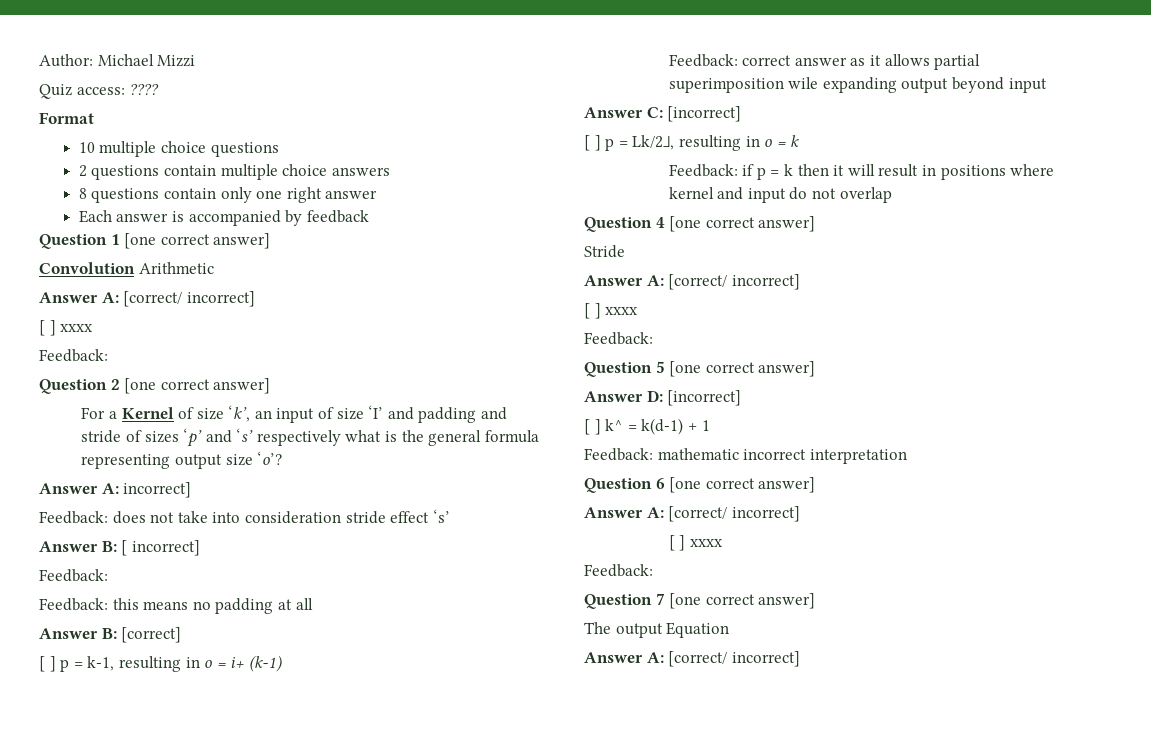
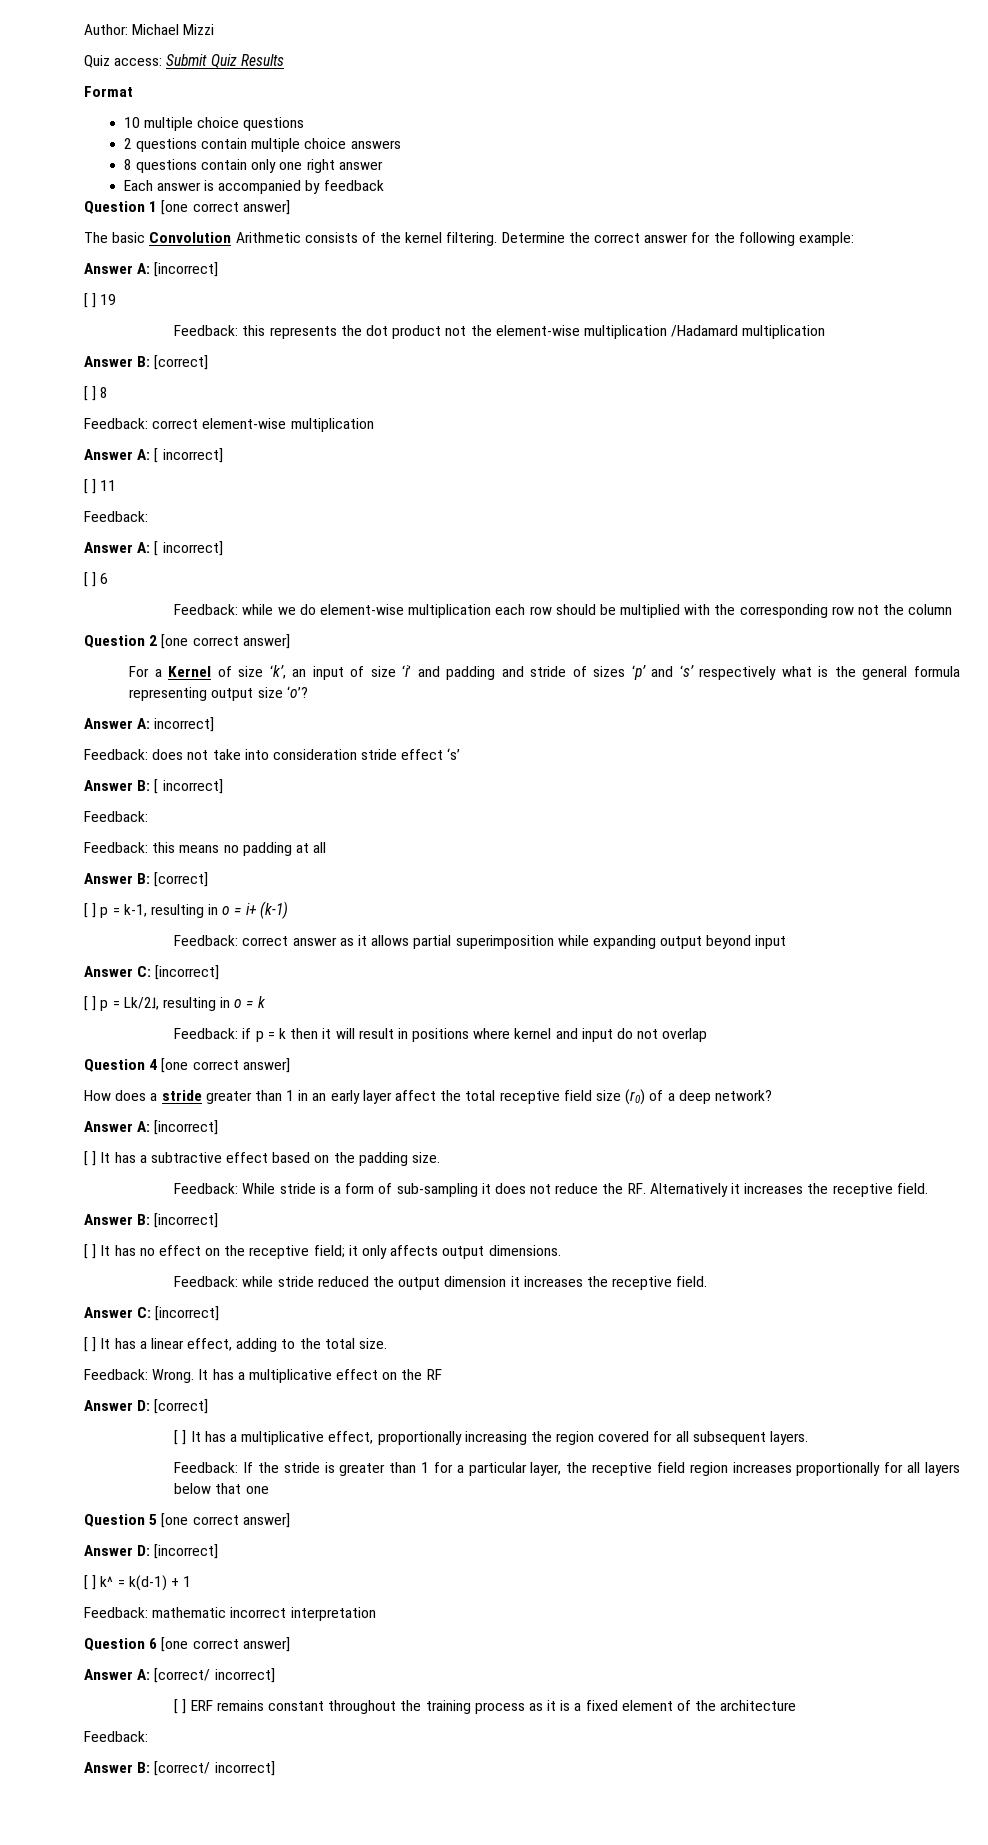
[129,84,160,95] ???? -> [166,54,284,68] Submit Quiz Results
(271, 241) none -> [84,232,146,243] The basic
[39,291,255,307] [39,320,94,336] [39,349,108,362] // Answer A: [correct/ incorrect] // [ ] xxxx // Feedback: -> [304,232,854,246] [84,262,219,277] [84,293,117,308] [174,325,826,339] [84,355,209,370] [84,386,109,401] [84,418,374,432] [84,448,223,463] [84,479,117,494] [84,511,148,522] [84,541,223,556] [84,572,109,587] [174,604,953,618] consists of the kernel filtering. Determine the correct answer for the following example: // Answer A: [incorrect] // [ ] 19 // Feedback: this represents the dot product not the element-wise multiplication /Hadamard multiplication // Answer B: [correct] // [ ] 8 // Feedback: correct element-wise multiplication // Answer A: [ incorrect] // [ ] 11 // Feedback: // Answer A: [ incorrect] // [ ] 6 // Feedback: while we do element-wise multiplication each row should be multiplied with the corresponding row not the column
[368,405,384,419] ‘I’ -> [402,665,412,677] ‘i’
[788,77,819,89] wile -> [557,935,589,946] while
[584,245,625,258] [584,274,800,290] [584,303,639,319] [584,332,653,345] Stride // Answer A: [correct/ incorrect] // [ ] xxxx // Feedback: -> [84,1089,772,1105] [84,1120,219,1135] [84,1151,441,1166] [174,1183,928,1197] [84,1213,219,1228] [84,1244,561,1259] [174,1276,708,1290] [84,1306,220,1321] [84,1337,388,1352] [84,1369,442,1383] [84,1399,209,1414] [174,1430,809,1445] [174,1462,961,1476] [174,1483,269,1494] How does a stride greater than 1 in an early layer affect the total receptive field size (r0) of a deep network? // Answer A: [incorrect] // [ ] It has a subtractive effect based on the padding size. // Feedback: While stride is a form of sub-sampling it does not reduce the RF. Alternatively it increases the receptive field. // Answer B: [incorrect] // [ ] It has no effect on the receptive field; it only affects output dimensions. // Feedback: while stride reduced the output dimension it increases the receptive field. // Answer C: [incorrect] // [ ] It has a linear effect, adding to the total size. // Feedback: Wrong. It has a multiplicative effect on the RF // Answer D: [correct] // [ ] It has a multiplicative effect, proportionally increasing the region covered for all subsequent layers. // Feedback: If the stride is greater than 1 for a particular layer, the receptive field region increases proportionally for all layers below that one
[689,539,723,547] [584,564,653,577] [584,593,816,609] [584,622,730,638] [584,652,664,663] xxxx // Feedback: // Question 7 [one correct answer] // The output Equation // Answer A: -> [190,1700,797,1714] [84,1731,148,1742] [84,1762,151,1773] ERF remains constant throughout the training process as it is a fixed element of the architecture // Feedback: // Answer B:

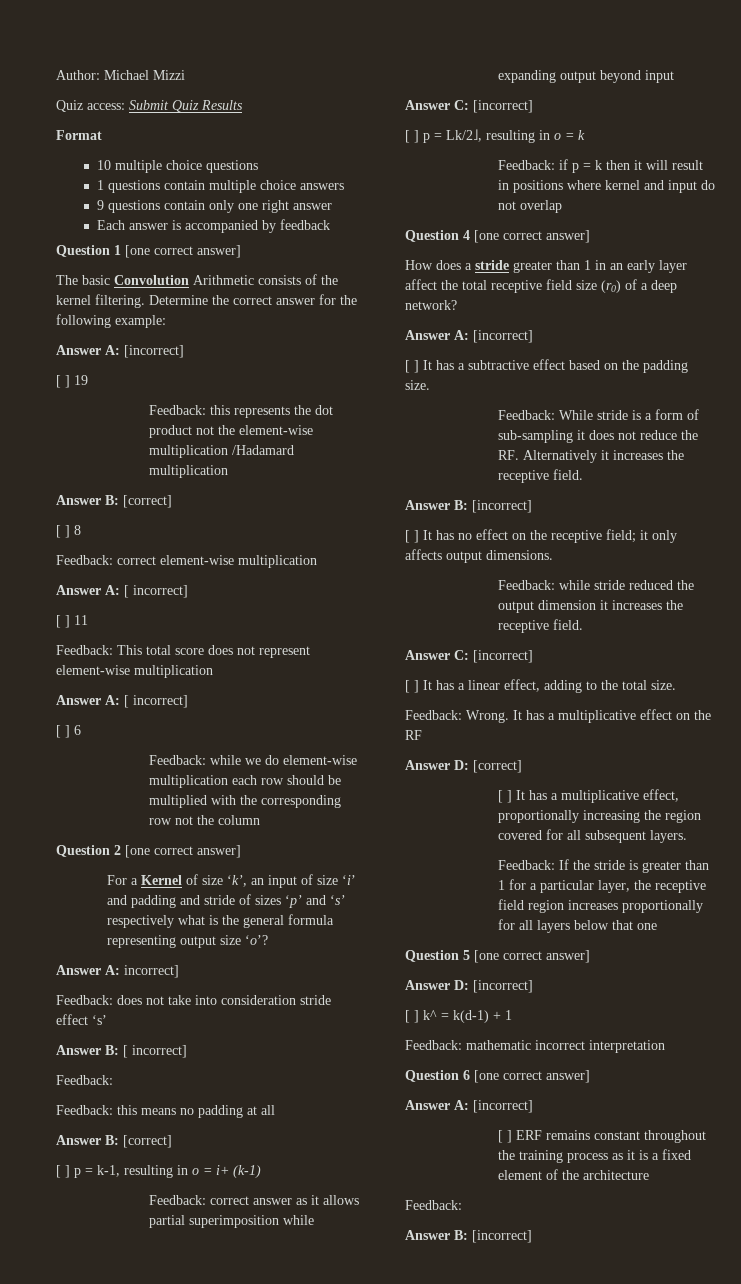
[123,138,132,149] 2 -> [97,180,105,190] 1
[123,159,132,170] 8 -> [97,200,105,210] 9
(148, 516) none -> [117,645,310,658] [56,665,213,678] This total score does not represent element-wise multiplication
[154,1668,275,1683] [correct/ incorrect] -> [473,1100,533,1113] [incorrect]
[154,1761,275,1776] [correct/ incorrect] -> [472,1230,532,1243] [incorrect]

